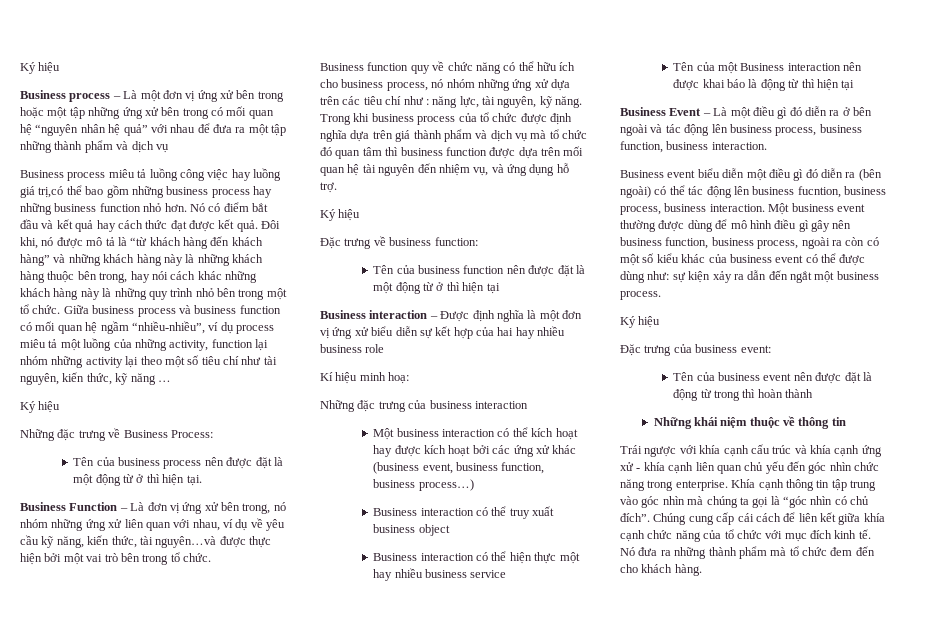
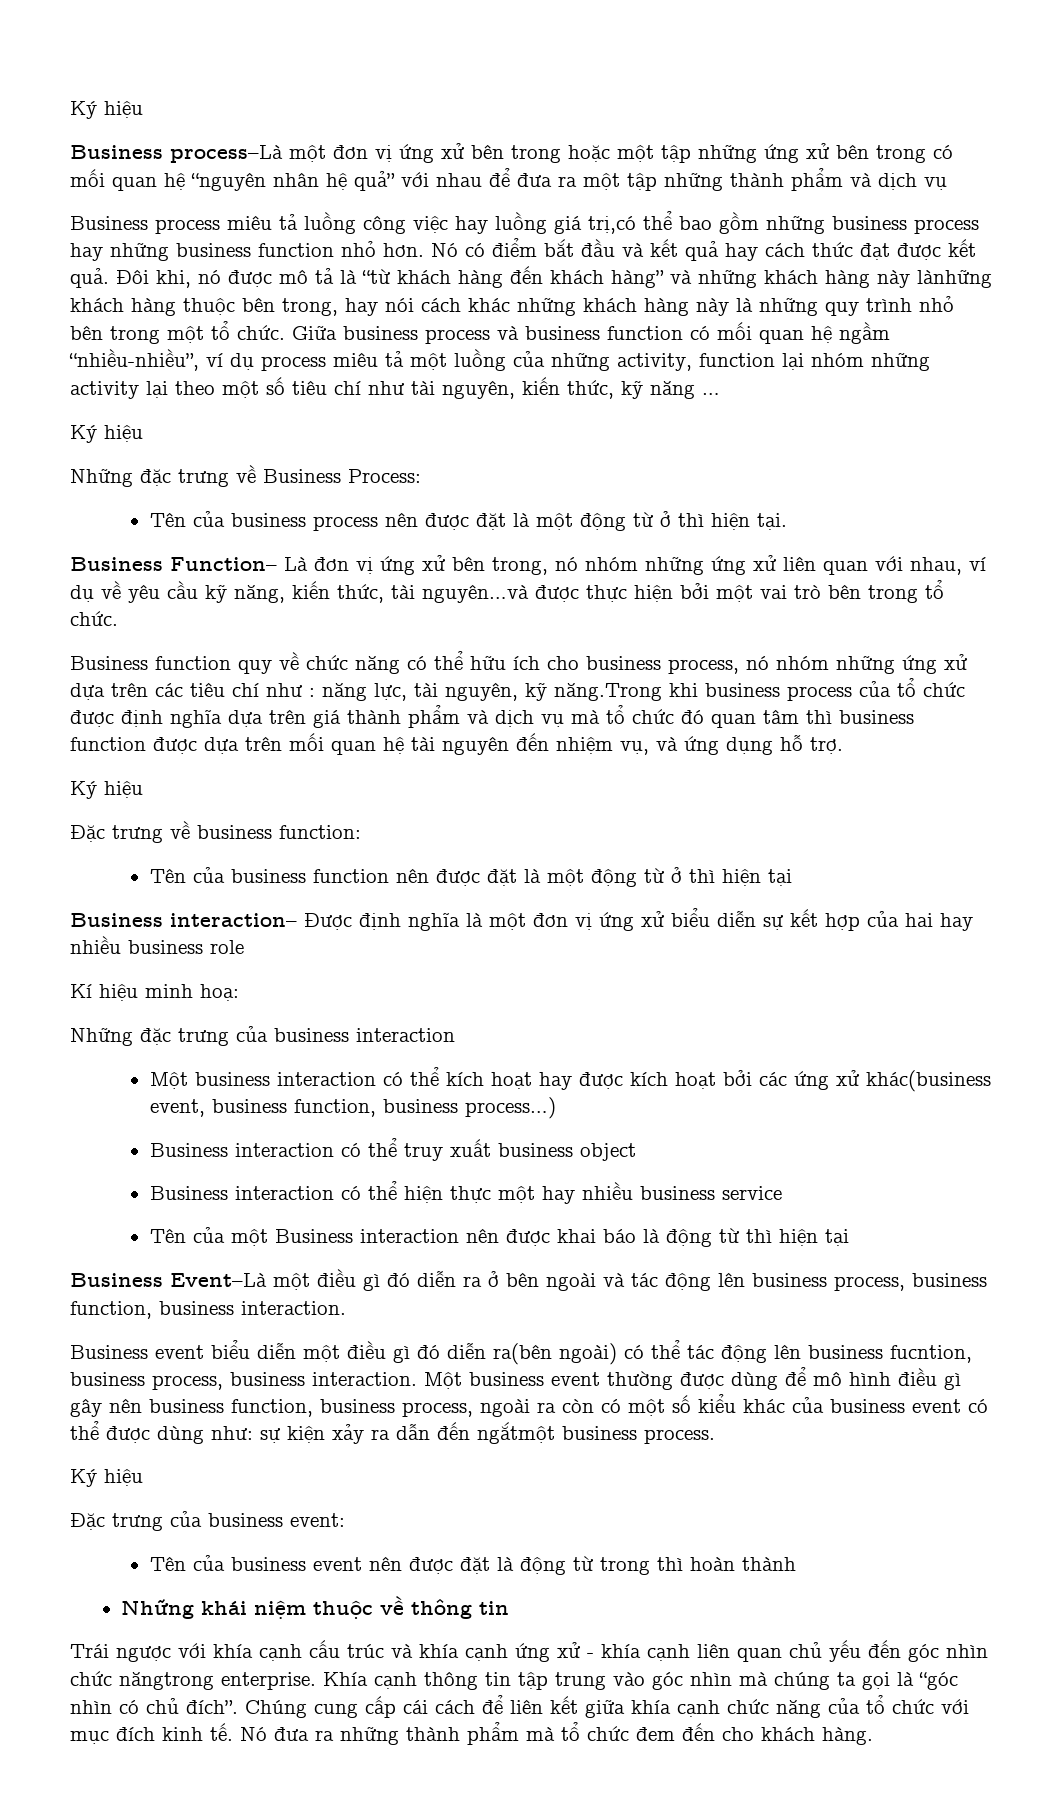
[69,90,138,102] process – Là -> [170,145,283,163] process–Là
[185,254,230,266] là những -> [917,270,992,288] lànhững
[69,502,128,511] Function – -> [170,557,277,571] Function–
[555,96,583,108] [320,114,351,125] năng. Trong -> [554,683,662,701] năng.Trong
[369,310,438,319] interaction – -> [170,913,297,927] interaction–
[552,445,577,454] [373,462,420,474] khác (business -> [865,1070,991,1092] khác(business
[669,107,728,116] Event – Là -> [170,1273,267,1287] Event–Là
[845,169,882,181] ra (bên -> [493,1343,552,1365] ra(bên
[790,271,835,283] ngắt một -> [477,1422,555,1444] ngắtmột
[620,479,674,491] năng trong -> [119,1672,214,1690] năngtrong

